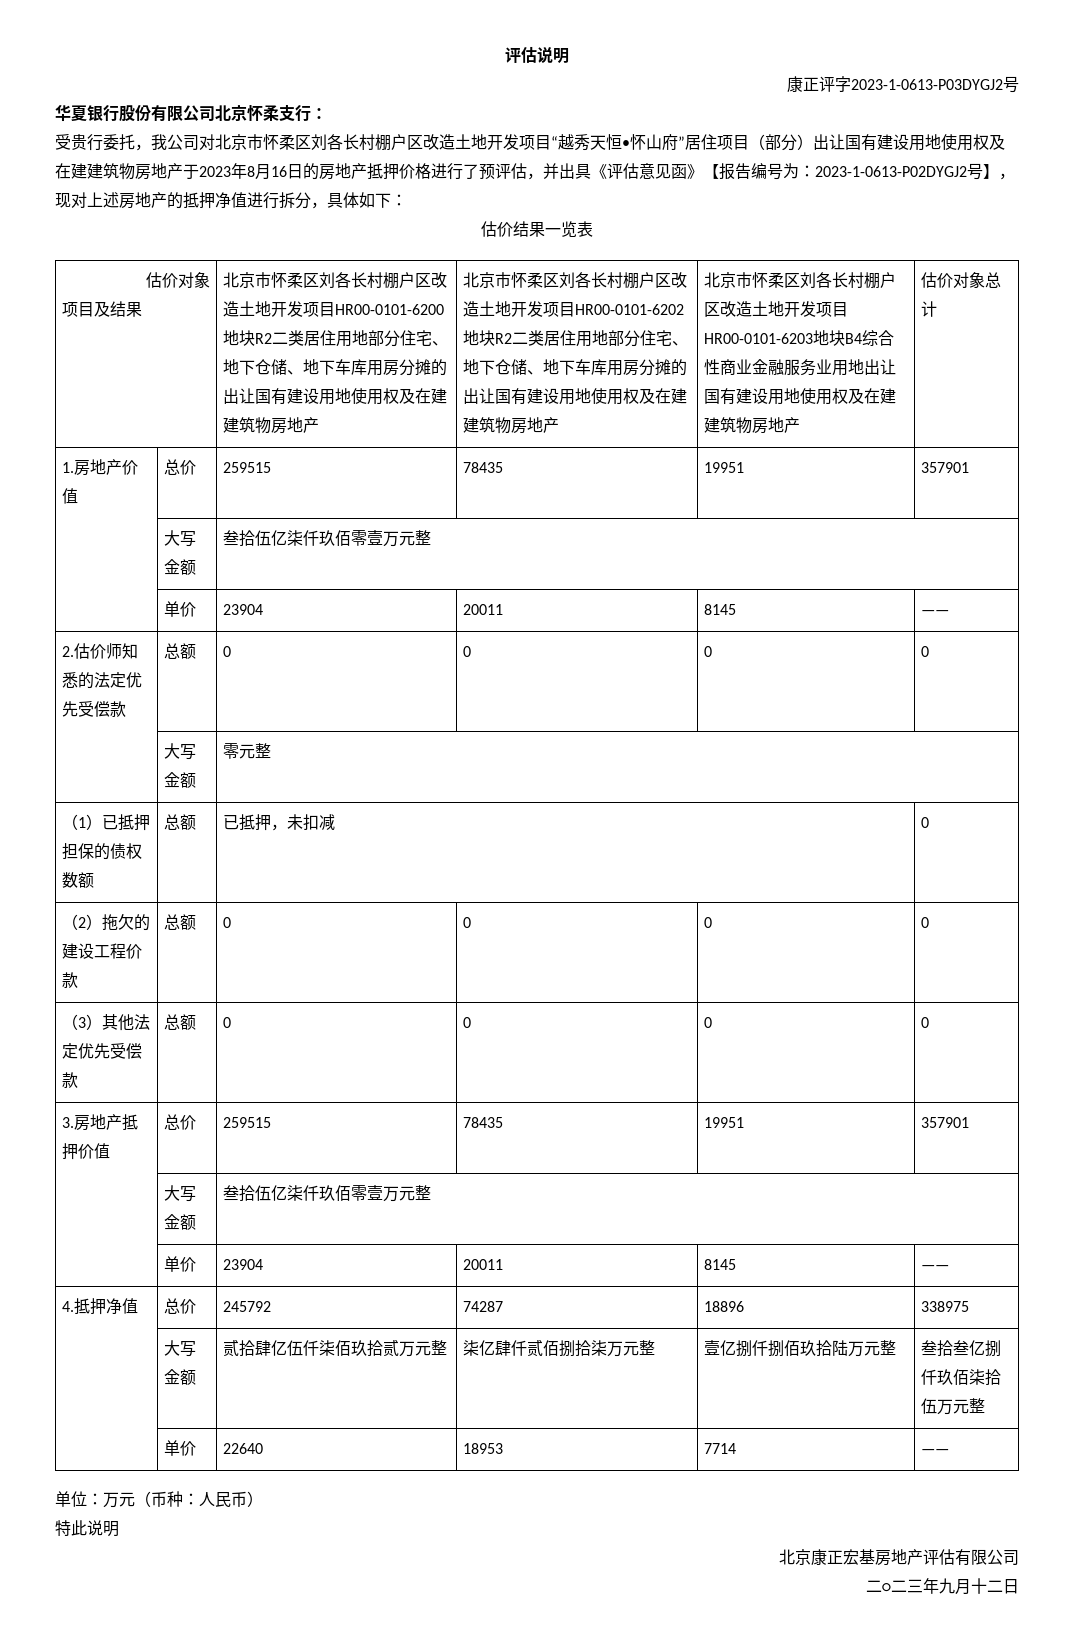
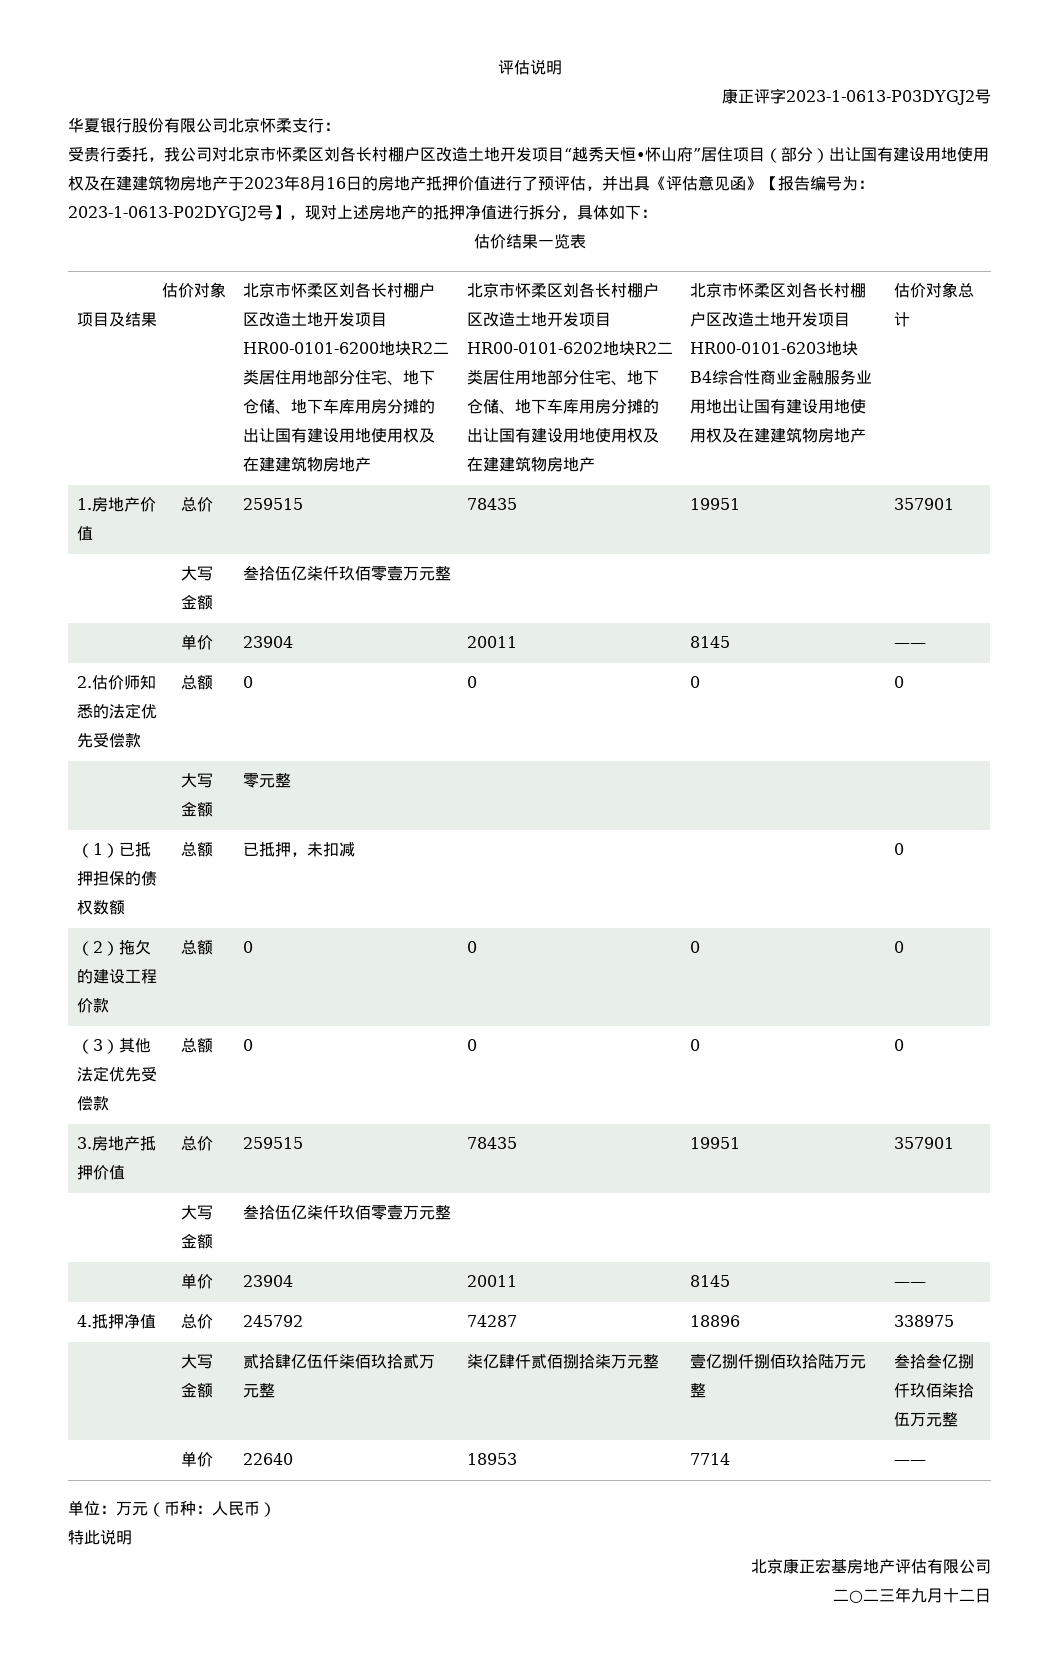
[415,163,431,179] 格 -> [474,176,490,191] 值

